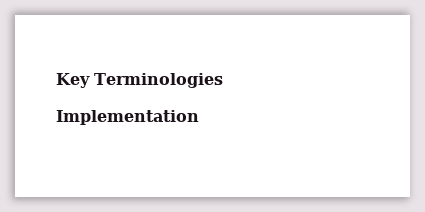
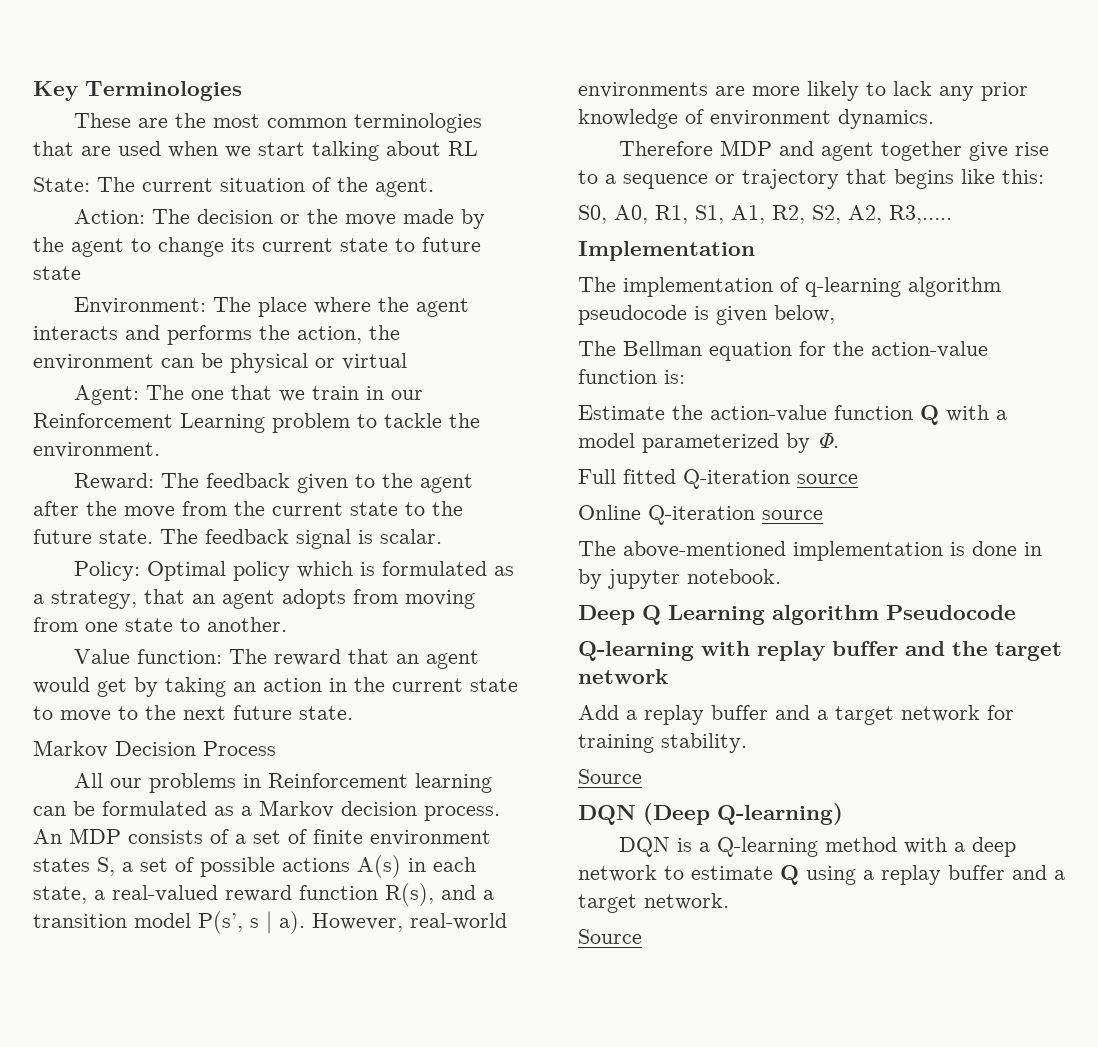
[56,110,199,125] Implementation -> [73,113,482,133] [33,141,478,161] [33,177,434,197] [73,209,485,229] [33,237,481,257] [33,266,81,280] [73,297,469,317] [33,325,400,345] [33,353,407,373] [73,385,423,405] [33,413,480,433] [33,442,160,458] [73,473,473,493] [33,501,463,518] [33,529,442,549] [73,561,514,581] [33,589,475,609] [33,617,287,632] [73,649,479,669] [33,677,518,697] [33,705,353,722] [33,740,276,758] [73,773,492,793] [33,800,500,821] [33,828,491,846] [33,855,476,878] [33,883,494,906] [33,911,507,934] [578,81,1028,101] [578,109,934,129] [618,140,1049,161] [578,169,1044,189] [578,205,952,224] [578,241,755,261] [578,277,1001,297] [578,305,835,325] [578,341,988,361] [578,369,685,384] [578,405,1007,425] [578,433,839,453] [578,469,858,489] [578,505,823,525] [578,541,1042,561] [578,569,781,589] [578,605,1016,625] [578,641,1062,661] [578,669,668,684] [578,705,1014,725] [578,733,747,753] [578,769,642,784] [578,803,843,825] [618,837,1016,857] [578,865,1065,885] [578,893,729,913] [578,929,642,944] These are the most common terminologies that are used when we start talking about RL // State: The current situation of the agent. // Action: The decision or the move made by the agent to change its current state to future state // Environment: The place where the agent interacts and performs the action, the environment can be physical or virtual // Agent: The one that we train in our Reinforcement Learning problem to tackle the environment. // Reward: The feedback given to the agent after the move from the current state to the future state. The feedback signal is scalar. // Policy: Optimal policy which is formulated as a strategy, that an agent adopts from moving from one state to another. // Value function: The reward that an agent would get by taking an action in the current state to move to the next future state. // Markov Decision Process // All our problems in Reinforcement learning can be formulated as a Markov decision process. An MDP consists of a set of finite environment states S, a set of possible actions A(s) in each state, a real-valued reward function R(s), and a transition model P(s’, s | a). However, real-world environments are more likely to lack any prior knowledge of environment dynamics. // Therefore MDP and agent together give rise to a sequence or trajectory that begins like this: // S0, A0, R1, S1, A1, R2, S2, A2, R3,….. // Implementation // The implementation of q-learning algorithm pseudocode is given below, // The Bellman equation for the action-value function is: // Estimate the action-value function Q with a model parameterized by Φ. // Full fitted Q-iteration source // Online Q-iteration source // The above-mentioned implementation is done in by jupyter notebook. // Deep Q Learning algorithm Pseudocode // Q-learning with replay buffer and the target network // Add a replay buffer and a target network for training stability. // Source // DQN (Deep Q-learning) // DQN is a Q-learning method with a deep network to estimate Q using a replay buffer and a target network. // Source

